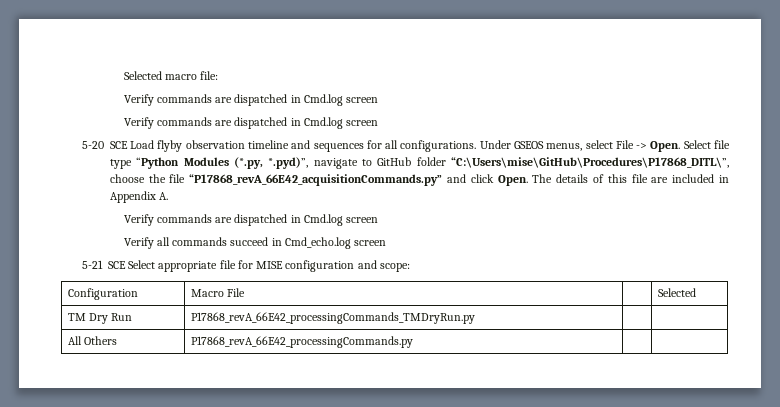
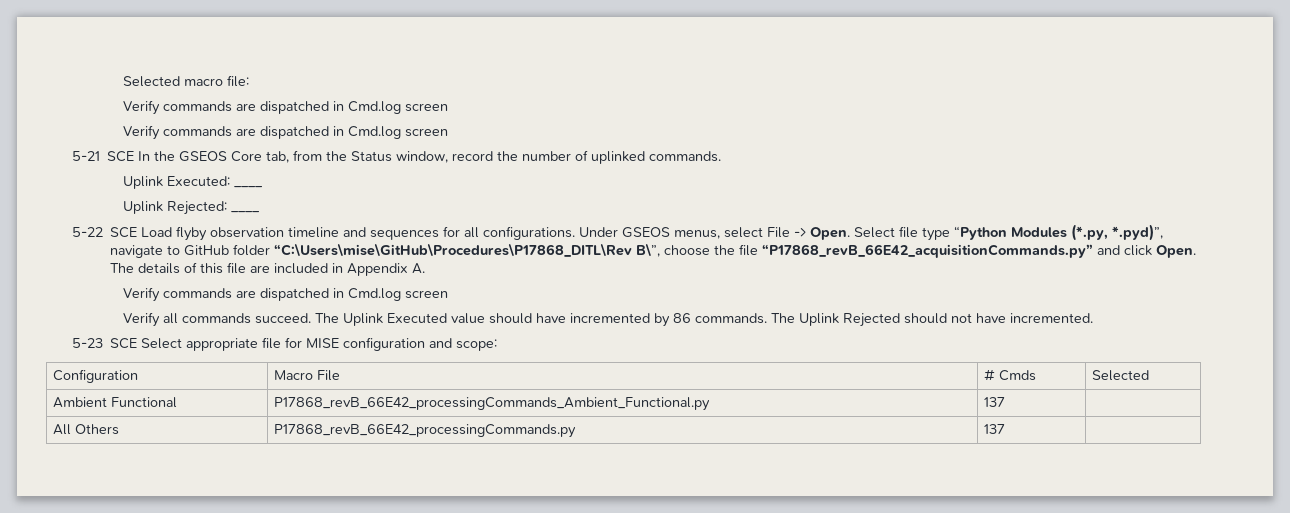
[81,141,104,149] 5-20 -> [71,150,721,164] [122,176,230,189] [233,186,263,188] [122,201,260,215] [71,227,103,237] 5-21 SCE In the GSEOS Core tab, from the Status window, record the number of uplinked commands. // Uplink Executed: ____ // Uplink Rejected: ____ // 5-22
[451,157,729,168] “C:\Users\mise\GitHub\Procedures\P17868_DITL\”, -> [273,243,660,257] “C:\Users\mise\GitHub\Procedures\P17868_DITL\Rev B\”,
[189,174,443,186] “P17868_revA_66E42_acquisitionCommands.py” -> [761,244,1093,258] “P17868_revB_66E42_acquisitionCommands.py”
[230,237,387,249] [81,260,103,269] succeed in Cmd_echo.log screen // 5-21 -> [254,313,1093,327] [71,338,103,348] succeed. The Uplink Executed value should have incremented by 86 commands. The Uplink Rejected should not have incremented. // 5-23
(245, 292) none -> [984,369,1037,381] # Cmds
[67,313,133,324] [190,312,475,324] TM Dry Run | P17868_revA_66E42_processingCommands_TMDryRun.py | -> [53,397,178,408] [274,397,711,411] [984,397,1006,407] Ambient Functional | P17868_revB_66E42_processingCommands_Ambient_Functional.py | 137
[190,336,413,348] P17868_revA_66E42_processingCommands.py | -> [274,424,577,438] [984,424,1006,434] P17868_revB_66E42_processingCommands.py | 137

